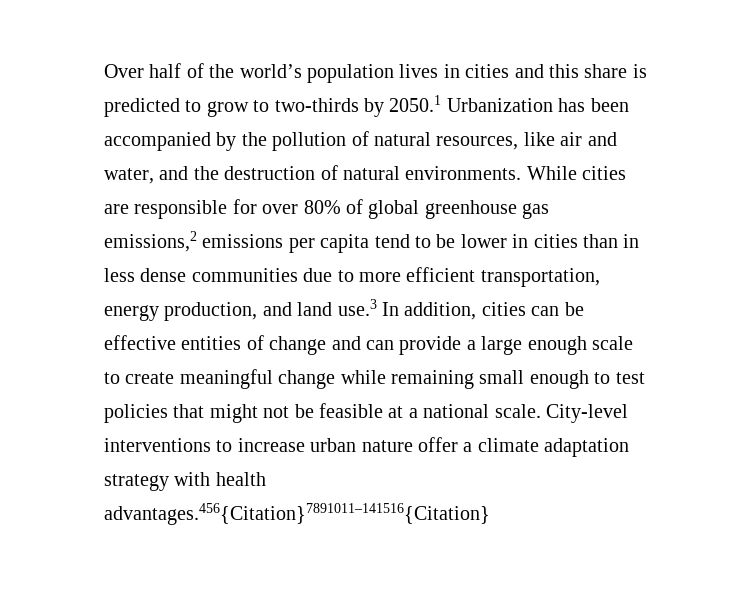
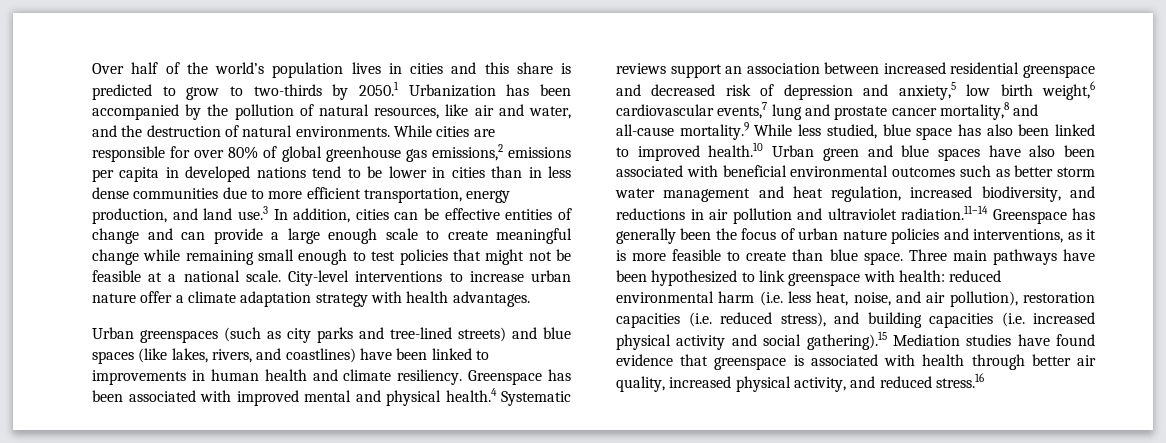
(370, 243) none -> [165,166,306,182] in developed nations
[104,503,490,525] advantages.456{Citation}7891011–141516{Citation} -> [452,291,530,307] [92,327,571,343] [92,348,489,364] [92,369,571,385] [92,388,571,406] [616,62,1095,78] [616,81,1095,100] [616,102,1039,120] [616,122,1095,140] [616,142,1095,161] [616,165,1095,177] [615,186,1095,202] [616,205,1095,224] [616,228,1096,244] [616,249,1095,265] [616,270,1002,286] [616,291,1095,307] [616,312,1095,328] [616,331,1095,350] [616,354,1096,370] [616,373,984,392] advantages. // Urban greenspaces (such as city parks and tree-lined streets) and blue spaces (like lakes, rivers, and coastlines) have been linked to improvements in human health and climate resiliency. Greenspace has been associated with improved mental and physical health.4 Systematic reviews support an association between increased residential greenspace and decreased risk of depression and anxiety,5 low birth weight,6 cardiovascular events,7 lung and prostate cancer mortality,8 and all-cause mortality.9 While less studied, blue space has also been linked to improved health.10 Urban green and blue spaces have also been associated with beneficial environmental outcomes such as better storm water management and heat regulation, increased biodiversity, and reductions in air pollution and ultraviolet radiation.11–14 Greenspace has generally been the focus of urban nature policies and interventions, as it is more feasible to create than blue space. Three main pathways have been hypothesized to link greenspace with health: reduced environmental harm (i.e. less heat, noise, and air pollution), restoration capacities (i.e. reduced stress), and building capacities (i.e. increased physical activity and social gathering).15 Mediation studies have found evidence that greenspace is associated with health through better air quality, increased physical activity, and reduced stress.16

